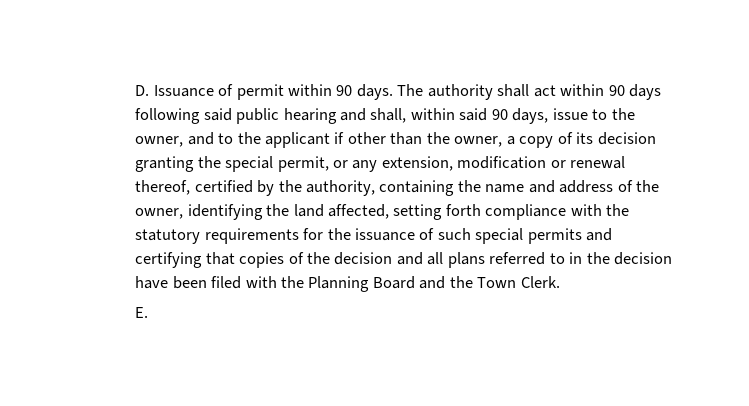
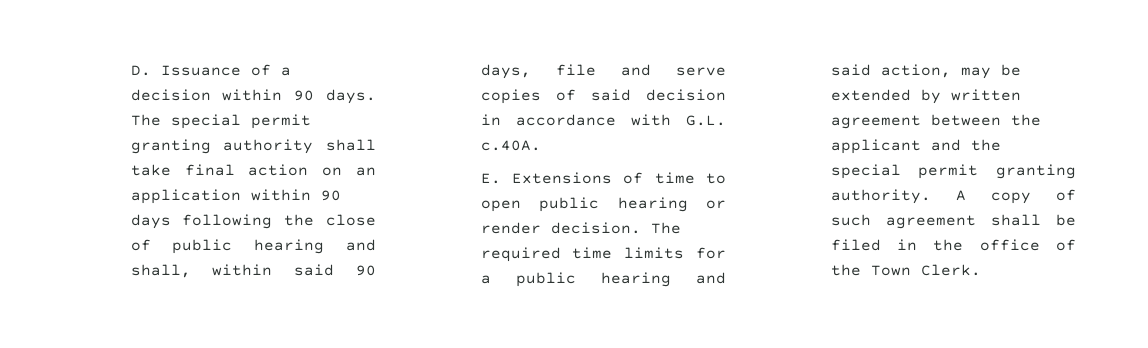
[236,84,284,100] permit -> [280,67,291,76] [130,89,211,101] a decision
[427,84,556,100] authority shall act -> [170,114,311,129] [130,139,376,154] [130,164,376,176] [130,189,241,204] special permit granting authority shall take final action on an application
[203,108,232,121] said -> [284,214,376,226] [130,239,151,251] the close of
[552,108,635,120] [135,132,656,148] [135,156,626,172] [135,180,660,196] [135,204,630,220] [135,228,613,244] [135,252,673,268] [135,276,446,292] issue to the owner, and to the applicant if other than the owner, a copy of its decision granting the special permit, or any extension, modification or renewal thereof, certified by the authority, containing the name and address of the owner, identifying the land affected, setting forth compliance with the statutory requirements for the issuance of such special permits and certifying that copies of the decision and all plans referred to in the decision have been filed with the Planning Board and -> [555,64,726,76] [480,89,726,104] [480,114,726,126] [480,140,541,151] [480,172,726,184] [480,197,726,212] [480,222,681,234] [480,247,726,262] [480,272,726,287] [830,64,1021,79] [830,89,1021,104] [830,114,1041,129] [830,139,1001,154] [830,164,1076,179] [830,189,1076,204] [830,214,1076,229] [830,239,1076,251] file and serve copies of said decision in accordance with G.L. c.40A. // E. Extensions of time to open public hearing or render decision. The required time limits for a public hearing and said action, may be extended by written agreement between the applicant and the special permit granting authority. A copy of such agreement shall be filed in the office of
[135,307,149,318] // E. -> (981, 270) none

